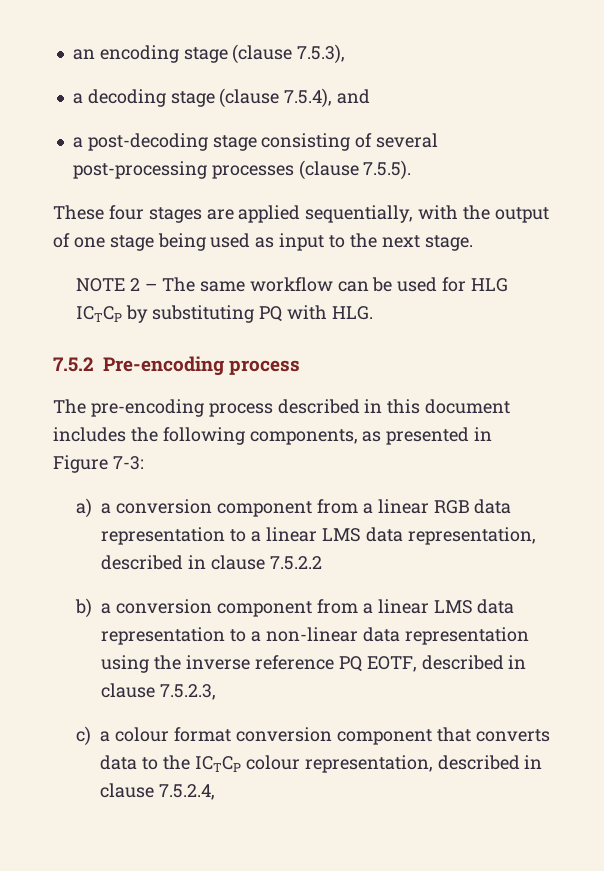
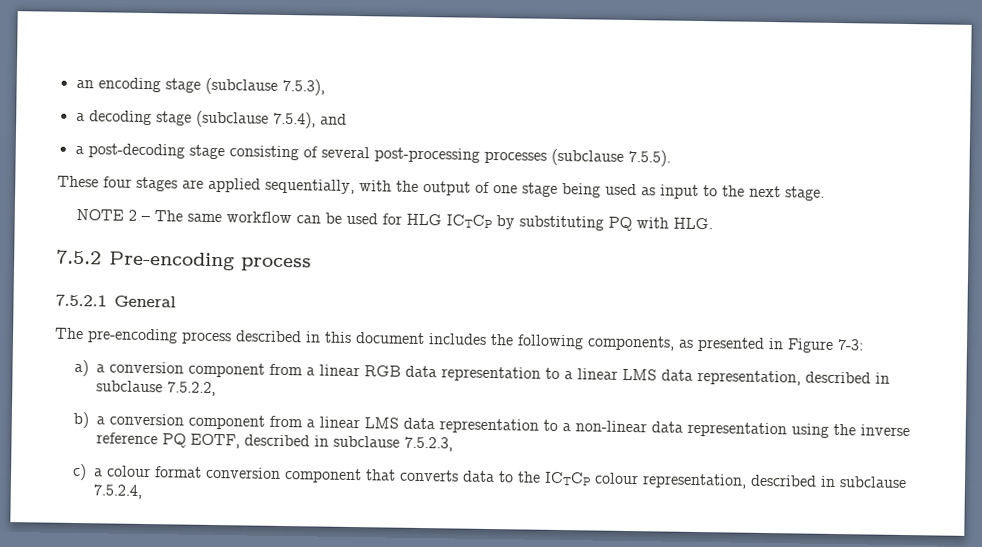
[232,44,293,64] (clause -> [204,77,278,95] (subclause
[219,88,280,108] (clause -> [195,110,269,128] (subclause
[298,160,359,180] (clause -> [550,148,624,166] (subclause
(301, 367) none -> [55,294,176,308] // 7.5.2.1 General
[211,555,323,570] clause 7.5.2.2 -> [95,380,216,397] subclause 7.5.2.2,
[101,683,156,698] clause -> [332,435,400,448] subclause
[100,783,155,798] clause -> [838,476,907,489] subclause

